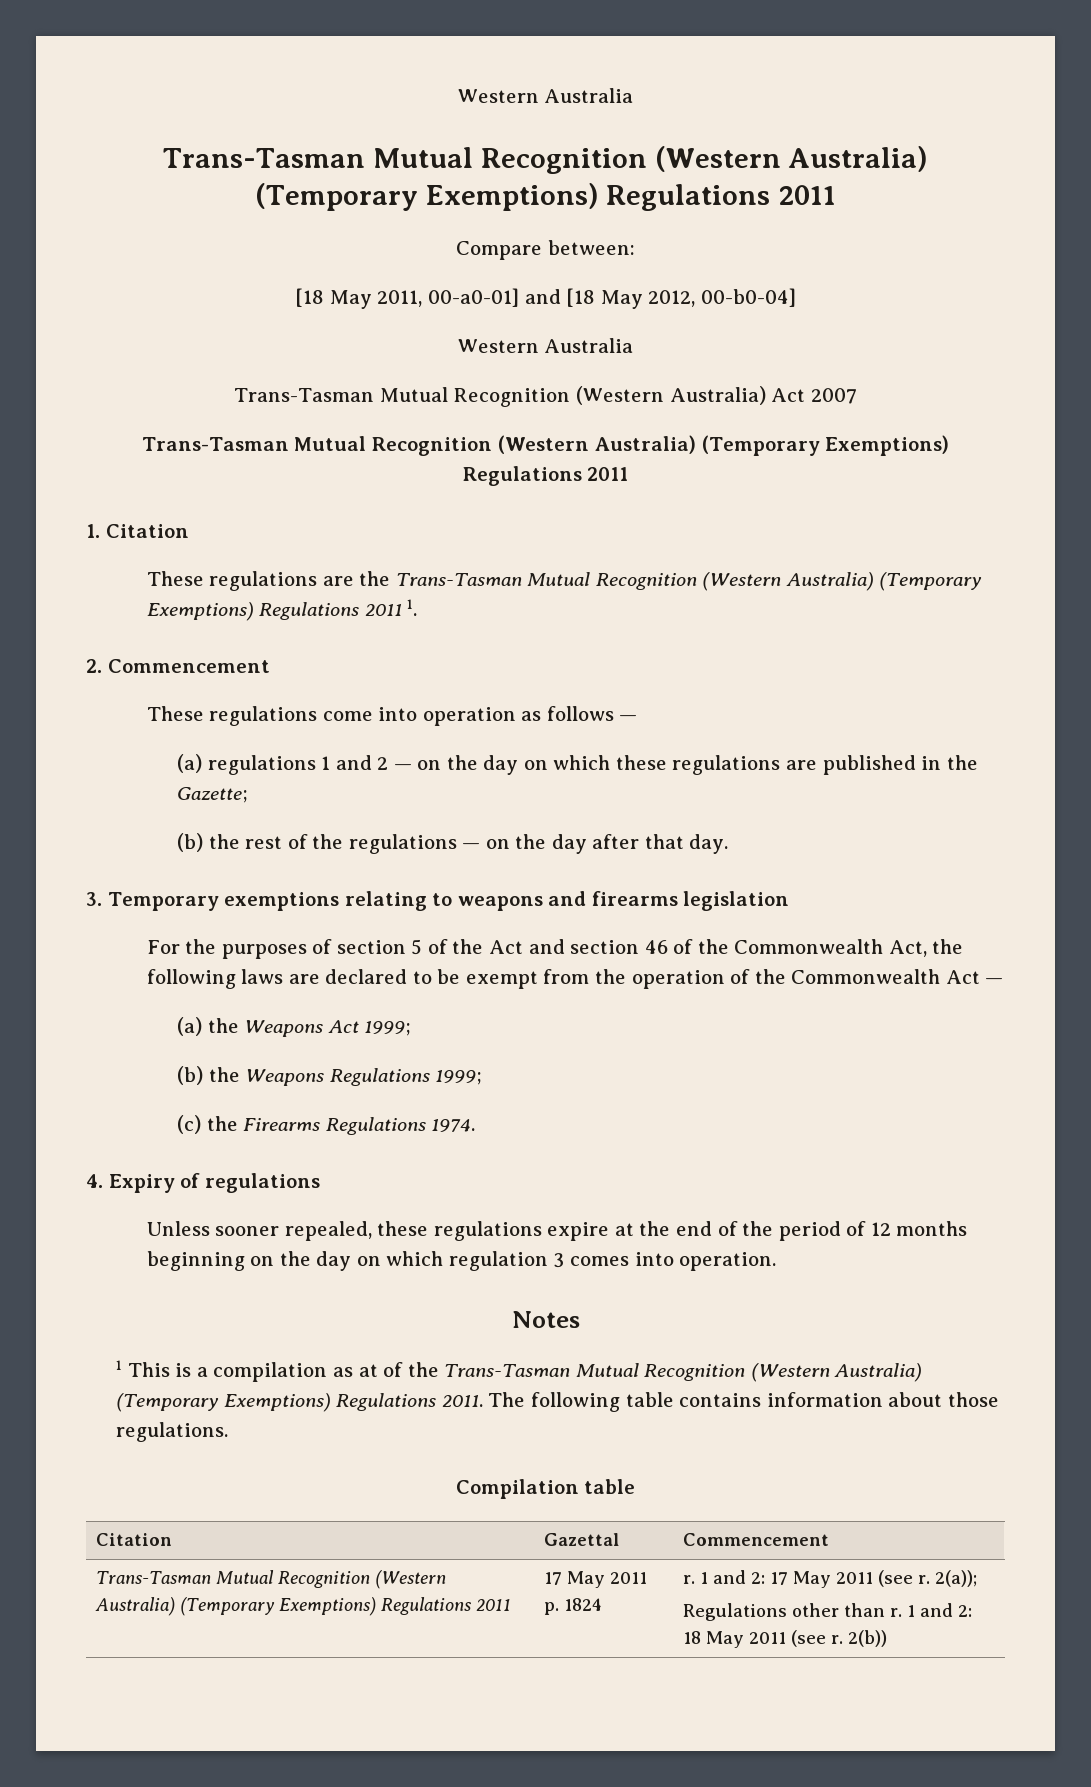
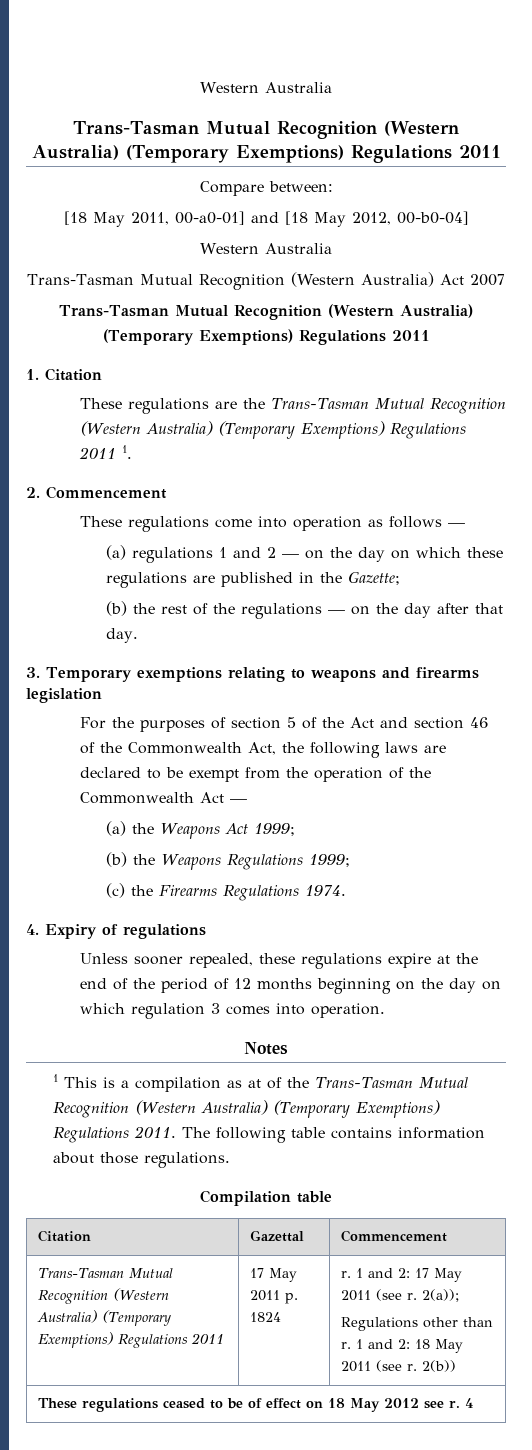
(888, 1638) none -> [37,1398,474,1412] // These regulations ceased to be of effect on 18 May 2012 see r. 4

